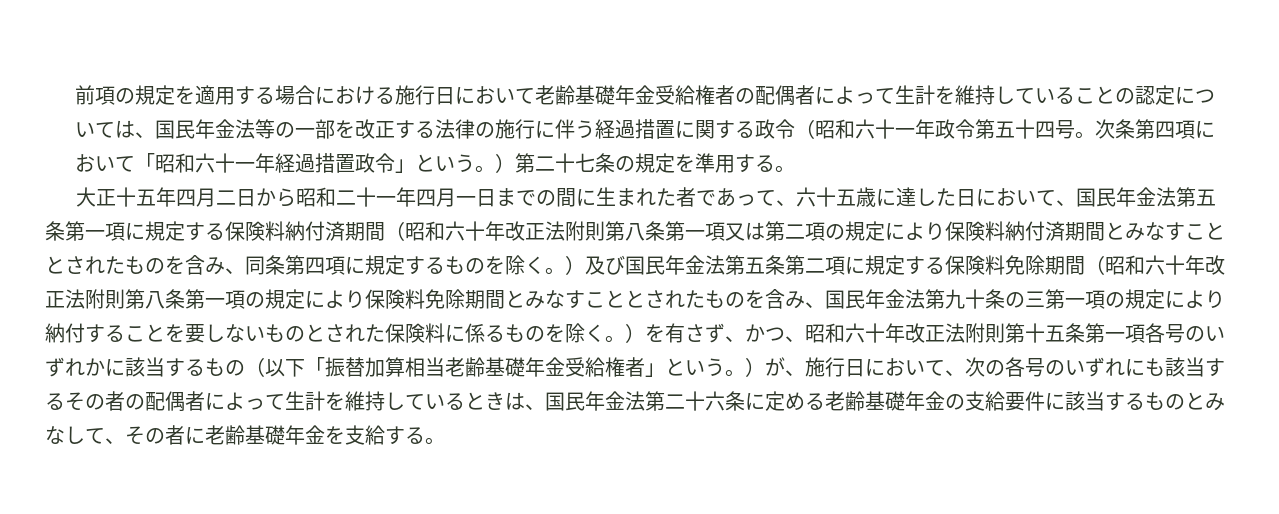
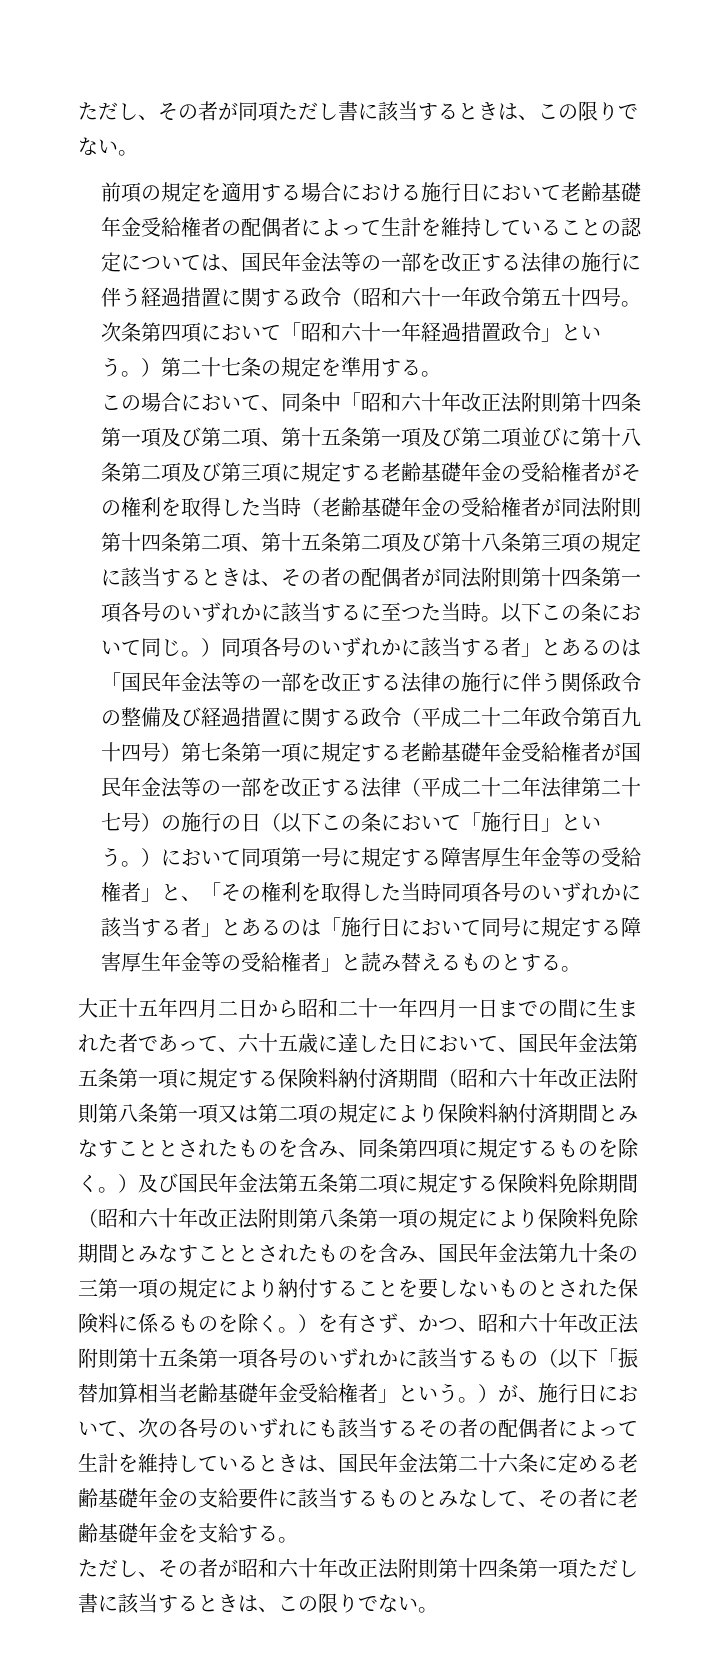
(74, 95) none -> [78,101,638,122] [78,137,138,156] ただし、その者が同項ただし書に該当するときは、この限りでない。 //
(795, 169) none -> [100,392,641,413] [100,427,641,448] [100,462,641,483] [100,497,641,518] [100,532,641,553] [100,567,641,588] [100,602,641,623] [100,637,641,658] [100,672,641,693] [100,707,641,728] [100,742,641,763] [100,777,641,798] [100,812,601,833] [100,847,641,868] [100,882,641,903] [100,917,641,938] [100,952,581,972] // この場合において、同条中「昭和六十年改正法附則第十四条第一項及び第二項、第十五条第一項及び第二項並びに第十八条第二項及び第三項に規定する老齢基礎年金の受給権者がその権利を取得した当時（老齢基礎年金の受給権者が同法附則第十四条第二項、第十五条第二項及び第十八条第三項の規定に該当するときは、その者の配偶者が同法附則第十四条第一項各号のいずれかに該当するに至つた当時。以下この条において同じ。）同項各号のいずれかに該当する者」とあるのは「国民年金法等の一部を改正する法律の施行に伴う関係政令の整備及び経過措置に関する政令（平成二十二年政令第百九十四号）第七条第一項に規定する老齢基礎年金受給権者が国民年金法等の一部を改正する法律（平成二十二年法律第二十七号）の施行の日（以下この条において「施行日」という。）において同項第一号に規定する障害厚生年金等の受給権者」と、「その権利を取得した当時同項各号のいずれかに該当する者」とあるのは「施行日において同号に規定する障害厚生年金等の受給権者」と読み替えるものとする。
(445, 441) none -> [78,1558,638,1579] [78,1593,438,1614] // ただし、その者が昭和六十年改正法附則第十四条第一項ただし書に該当するときは、この限りでない。

